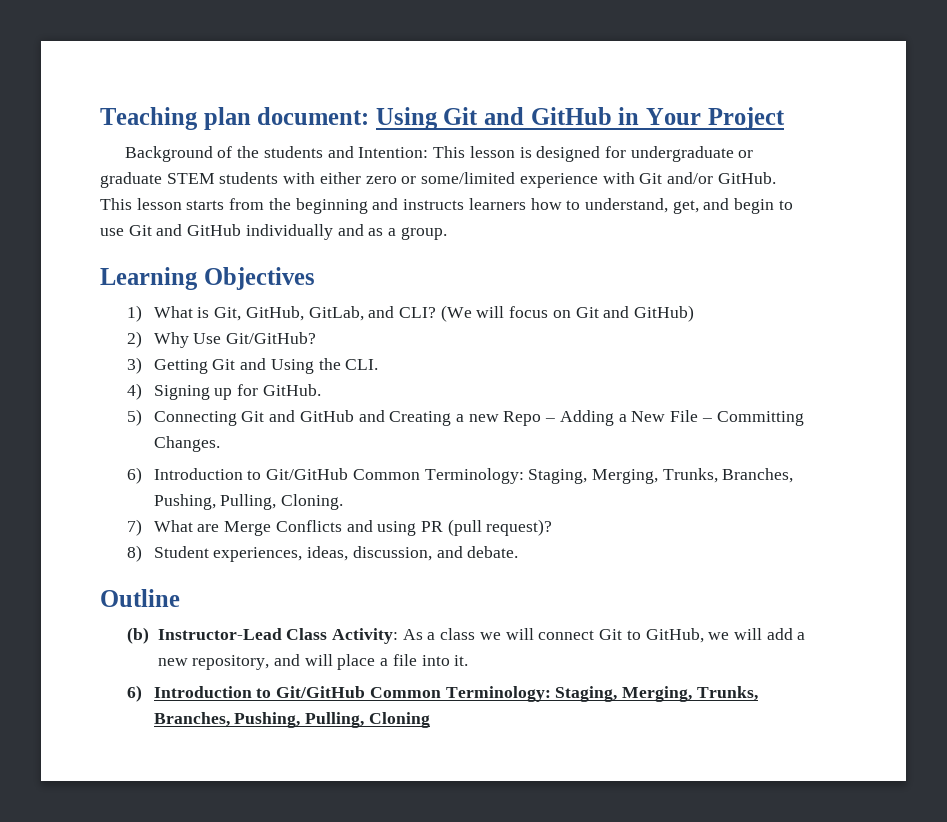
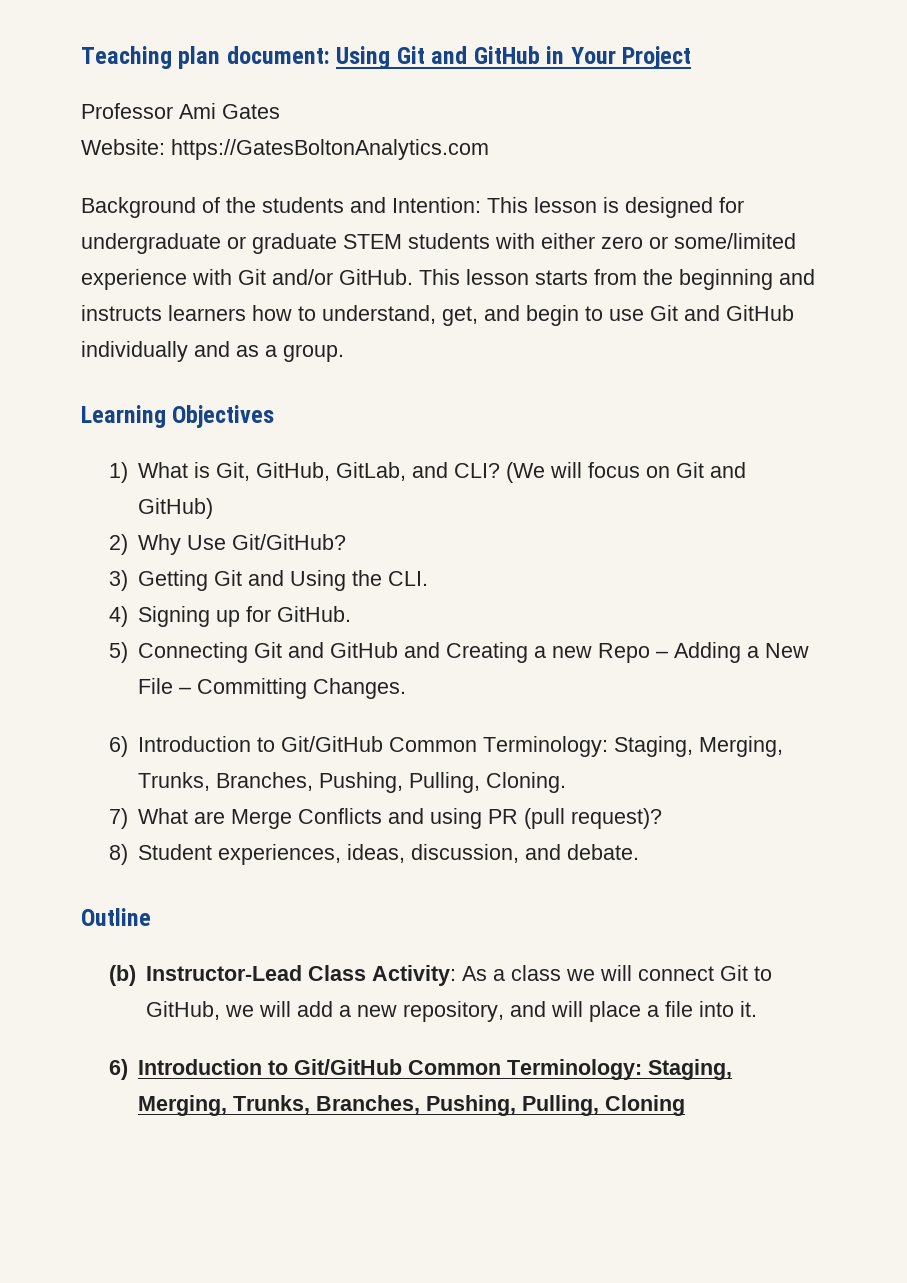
(785, 118) none -> [81,103,280,119] [81,139,489,160] // Professor Ami Gates // Website: https://GatesBoltonAnalytics.com

